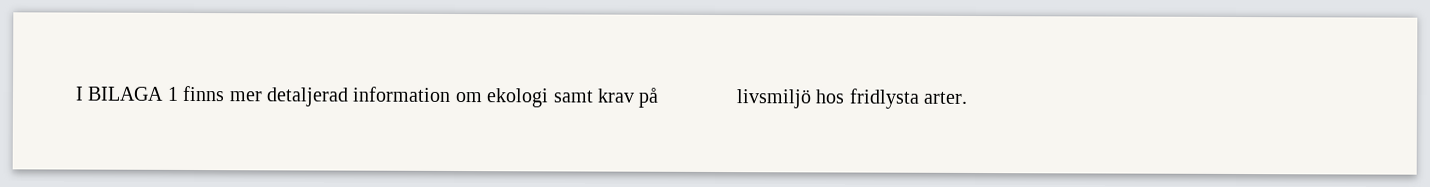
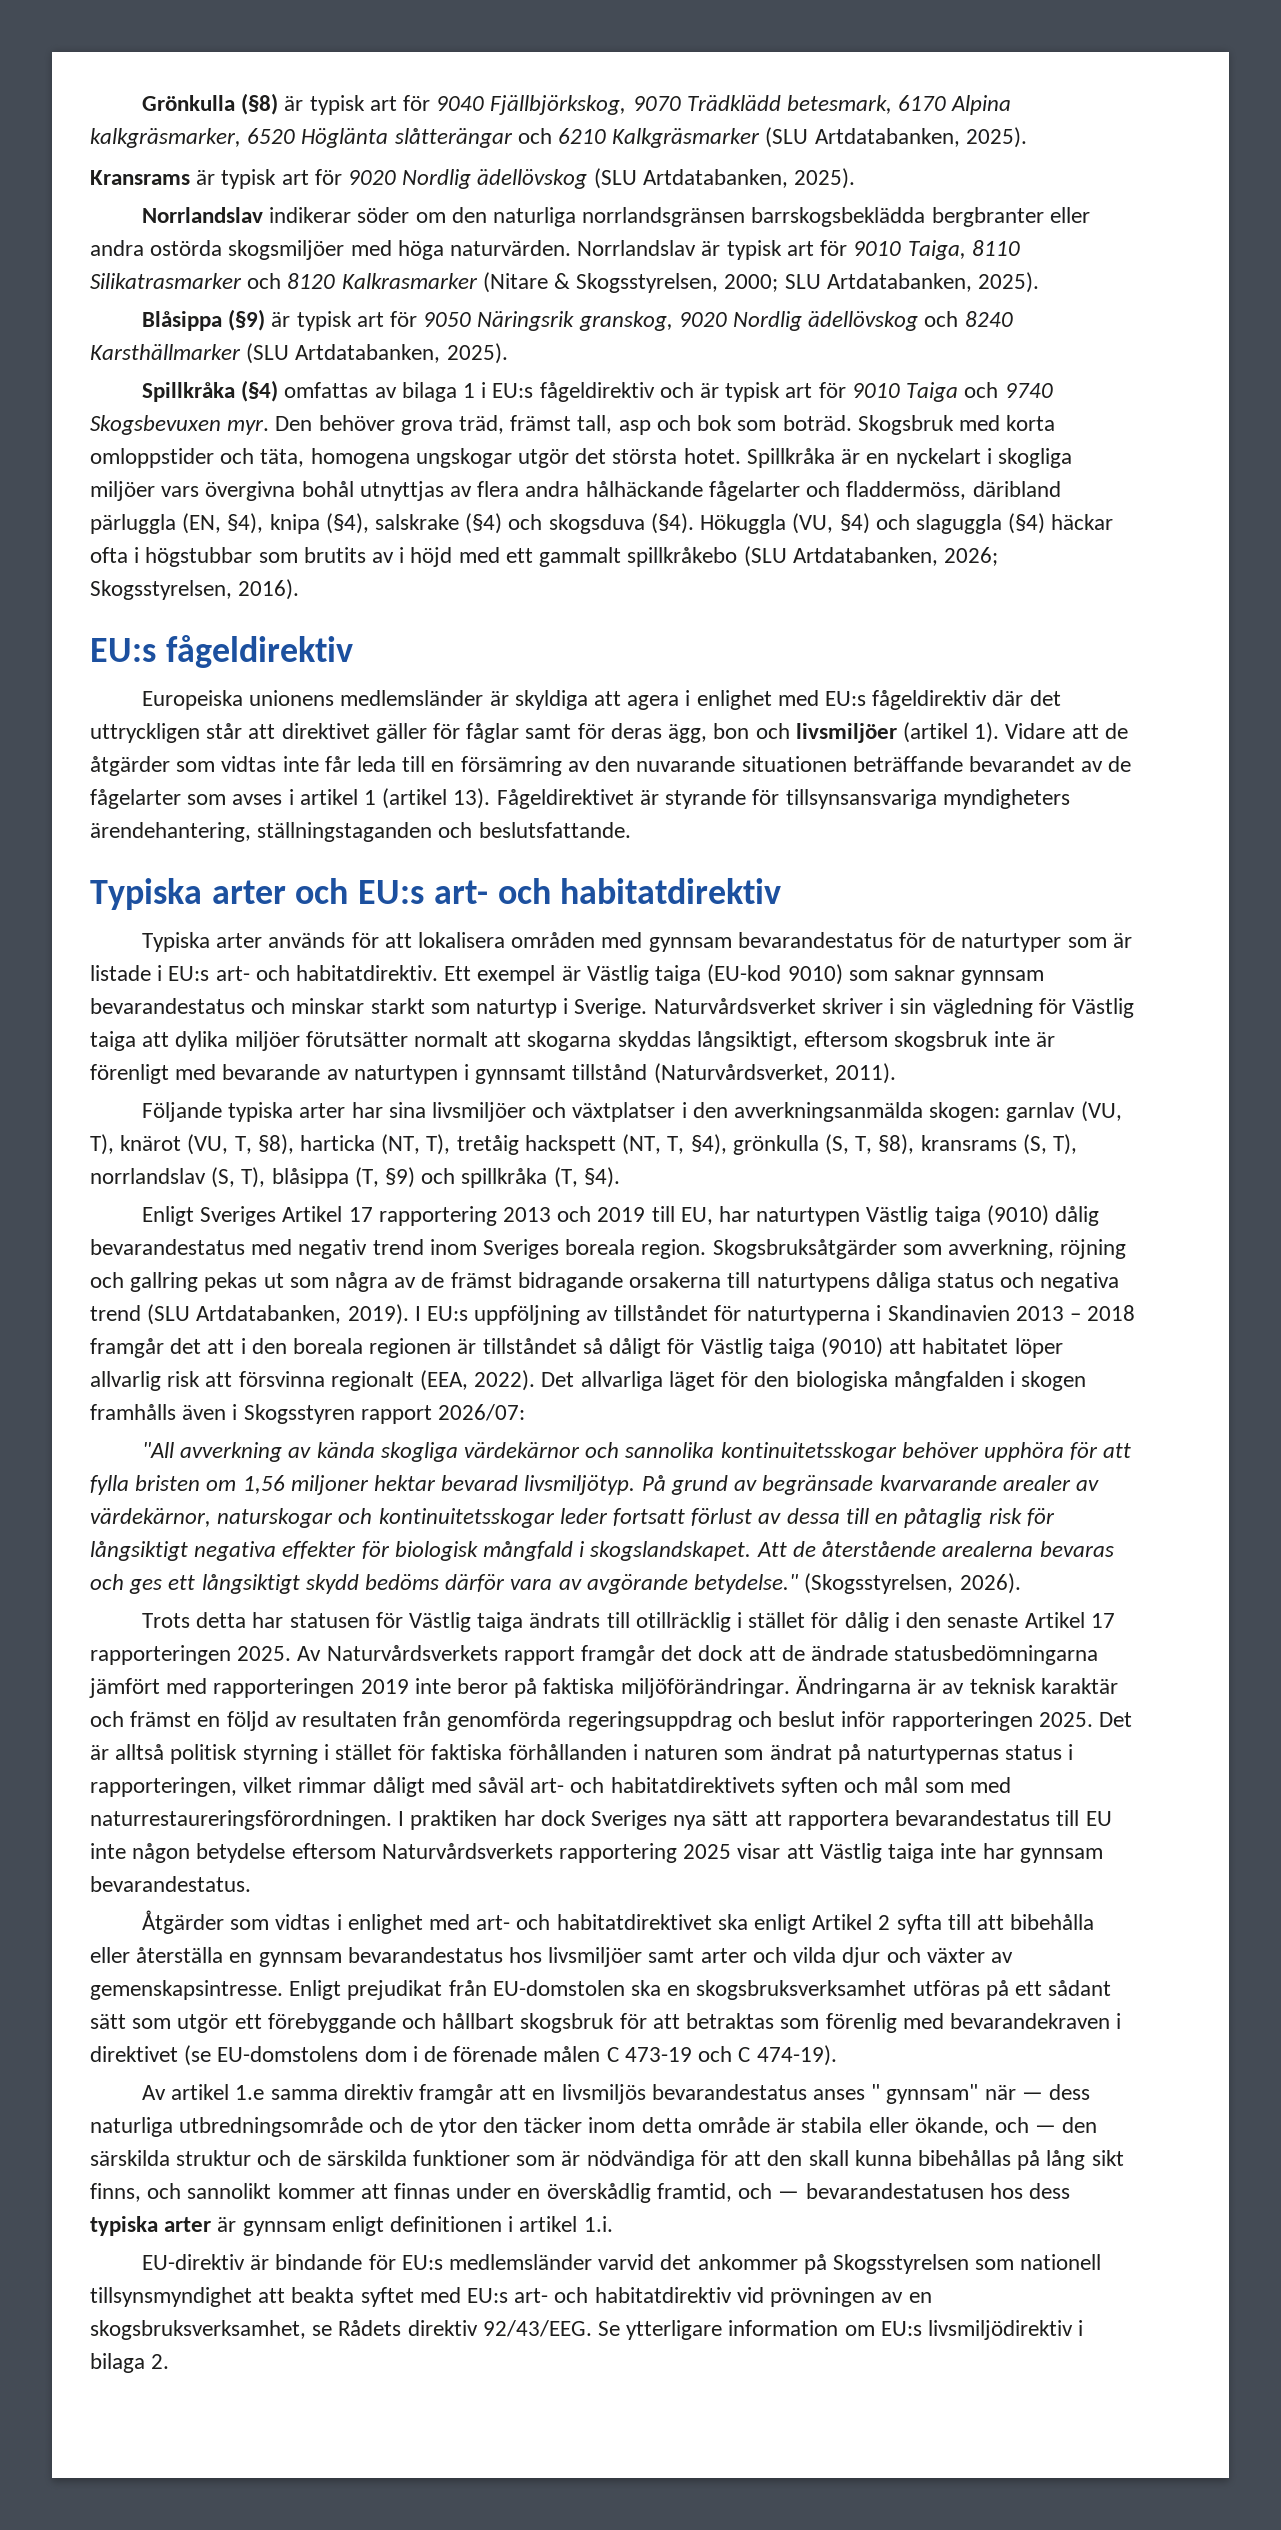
[75,85,969,109] I BILAGA 1 finns mer detaljerad information om ekologi samt krav på livsmiljö hos fridlysta arter. -> [141,93,1012,115] [90,127,1027,148] [90,168,856,189] [141,207,1090,227] [90,240,1020,260] [90,272,1040,293] [141,309,1013,331] [90,343,508,364] [141,380,1053,402] [90,415,1056,435] [90,448,1072,468] [90,481,1061,501] [90,513,1114,534] [90,546,998,567] [90,579,300,600] [90,635,353,668] [141,690,1061,710] [90,722,1128,743] [90,756,1132,776] [90,788,1070,809] [90,822,631,842] [90,878,782,910] [141,932,1132,952] [90,964,1045,985] [90,998,1134,1018] [90,1031,1055,1051] [90,1063,896,1084] [141,1101,1122,1122] [90,1134,1077,1155] [90,1167,620,1188] [141,1205,1100,1226] [90,1239,1127,1259] [90,1272,1120,1292] [90,1304,1136,1325] [90,1337,1063,1358] [90,1370,1087,1391] [90,1404,526,1424] [141,1442,1132,1462] [90,1475,1099,1495] [90,1508,1055,1528] [90,1541,1114,1561] [90,1573,1021,1594] [141,1612,1115,1632] [90,1645,1099,1665] [89,1676,1118,1698] [90,1711,1132,1731] [90,1744,1074,1764] [90,1777,1011,1797] [90,1810,1112,1830] [90,1843,1103,1863] [90,1876,251,1892] [141,1910,1095,1934] [90,1947,1013,1967] [90,1980,1112,2000] [90,2013,1122,2033] [90,2045,837,2066] [141,2084,1091,2104] [90,2117,1098,2137] [90,2150,1124,2170] [90,2183,1070,2203] [90,2216,613,2236] [141,2254,1102,2274] [90,2287,932,2307] [90,2320,1084,2340] [90,2353,170,2373] Grönkulla (§8) är typisk art för 9040 Fjällbjörkskog, 9070 Trädklädd betesmark, 6170 Alpina kalkgräsmarker, 6520 Höglänta slåtterängar och 6210 Kalkgräsmarker (SLU Artdatabanken, 2025). // Kransrams är typisk art för 9020 Nordlig ädellövskog (SLU Artdatabanken, 2025). // Norrlandslav indikerar söder om den naturliga norrlandsgränsen barrskogsbeklädda bergbranter eller andra ostörda skogsmiljöer med höga naturvärden. Norrlandslav är typisk art för 9010 Taiga, 8110 Silikatrasmarker och 8120 Kalkrasmarker (Nitare & Skogsstyrelsen, 2000; SLU Artdatabanken, 2025). // Blåsippa (§9) är typisk art för 9050 Näringsrik granskog, 9020 Nordlig ädellövskog och 8240 Karsthällmarker (SLU Artdatabanken, 2025). // Spillkråka (§4) omfattas av bilaga 1 i EU:s fågeldirektiv och är typisk art för 9010 Taiga och 9740 Skogsbevuxen myr. Den behöver grova träd, främst tall, asp och bok som boträd. Skogsbruk med korta omloppstider och täta, homogena ungskogar utgör det största hotet. Spillkråka är en nyckelart i skogliga miljöer vars övergivna bohål utnyttjas av flera andra hålhäckande fågelarter och fladdermöss, däribland pärluggla (EN, §4), knipa (§4), salskrake (§4) och skogsduva (§4). Hökuggla (VU, §4) och slaguggla (§4) häckar ofta i högstubbar som brutits av i höjd med ett gammalt spillkråkebo (SLU Artdatabanken, 2026; Skogsstyrelsen, 2016). // EU:s fågeldirektiv // Europeiska unionens medlemsländer är skyldiga att agera i enlighet med EU:s fågeldirektiv där det uttryckligen står att direktivet gäller för fåglar samt för deras ägg, bon och livsmiljöer (artikel 1). Vidare att de åtgärder som vidtas inte får leda till en försämring av den nuvarande situationen beträffande bevarandet av de fågelarter som avses i artikel 1 (artikel 13). Fågeldirektivet är styrande för tillsynsansvariga myndigheters ärendehantering, ställningstaganden och beslutsfattande. // Typiska arter och EU:s art- och habitatdirektiv // Typiska arter används för att lokalisera områden med gynnsam bevarandestatus för de naturtyper som är listade i EU:s art- och habitatdirektiv. Ett exempel är Västlig taiga (EU-kod 9010) som saknar gynnsam bevarandestatus och minskar starkt som naturtyp i Sverige. Naturvårdsverket skriver i sin vägledning för Västlig taiga att dylika miljöer förutsätter normalt att skogarna skyddas långsiktigt, eftersom skogsbruk inte är förenligt med bevarande av naturtypen i gynnsamt tillstånd (Naturvårdsverket, 2011). // Följande typiska arter har sina livsmiljöer och växtplatser i den avverkningsanmälda skogen: garnlav (VU, T), knärot (VU, T, §8), harticka (NT, T), tretåig hackspett (NT, T, §4), grönkulla (S, T, §8), kransrams (S, T), norrlandslav (S, T), blåsippa (T, §9) och spillkråka (T, §4). // Enligt Sveriges Artikel 17 rapportering 2013 och 2019 till EU, har naturtypen Västlig taiga (9010) dålig bevarandestatus med negativ trend inom Sveriges boreala region. Skogsbruksåtgärder som avverkning, röjning och gallring pekas ut som några av de främst bidragande orsakerna till naturtypens dåliga status och negativa trend (SLU Artdatabanken, 2019). I EU:s uppföljning av tillståndet för naturtyperna i Skandinavien 2013 – 2018 framgår det att i den boreala regionen är tillståndet så dåligt för Västlig taiga (9010) att habitatet löper allvarlig risk att försvinna regionalt (EEA, 2022). Det allvarliga läget för den biologiska mångfalden i skogen framhålls även i Skogsstyren rapport 2026/07: // "All avverkning av kända skogliga värdekärnor och sannolika kontinuitetsskogar behöver upphöra för att fylla bristen om 1,56 miljoner hektar bevarad livsmiljötyp. På grund av begränsade kvarvarande arealer av värdekärnor, naturskogar och kontinuitetsskogar leder fortsatt förlust av dessa till en påtaglig risk för långsiktigt negativa effekter för biologisk mångfald i skogslandskapet. Att de återstående arealerna bevaras och ges ett långsiktigt skydd bedöms därför vara av avgörande betydelse." (Skogsstyrelsen, 2026). // Trots detta har statusen för Västlig taiga ändrats till otillräcklig i stället för dålig i den senaste Artikel 17 rapporteringen 2025. Av Naturvårdsverkets rapport framgår det dock att de ändrade statusbedömningarna jämfört med rapporteringen 2019 inte beror på faktiska miljöförändringar. Ändringarna är av teknisk karaktär och främst en följd av resultaten från genomförda regeringsuppdrag och beslut inför rapporteringen 2025. Det är alltså politisk styrning i stället för faktiska förhållanden i naturen som ändrat på naturtypernas status i rapporteringen, vilket rimmar dåligt med såväl art- och habitatdirektivets syften och mål som med naturrestaureringsförordningen. I praktiken har dock Sveriges nya sätt att rapportera bevarandestatus till EU inte någon betydelse eftersom Naturvårdsverkets rapportering 2025 visar att Västlig taiga inte har gynnsam bevarandestatus. // Åtgärder som vidtas i enlighet med art- och habitatdirektivet ska enligt Artikel 2 syfta till att bibehålla eller återställa en gynnsam bevarandestatus hos livsmiljöer samt arter och vilda djur och växter av gemenskapsintresse. Enligt prejudikat från EU-domstolen ska en skogsbruksverksamhet utföras på ett sådant sätt som utgör ett förebyggande och hållbart skogsbruk för att betraktas som förenlig med bevarandekraven i direktivet (se EU-domstolens dom i de förenade målen C 473-19 och C 474-19). // Av artikel 1.e samma direktiv framgår att en livsmiljös bevarandestatus anses " gynnsam" när — dess naturliga utbredningsområde och de ytor den täcker inom detta område är stabila eller ökande, och — den särskilda struktur och de särskilda funktioner som är nödvändiga för att den skall kunna bibehållas på lång sikt finns, och sannolikt kommer att finnas under en överskådlig framtid, och — bevarandestatusen hos dess typiska arter är gynnsam enligt definitionen i artikel 1.i. // EU-direktiv är bindande för EU:s medlemsländer varvid det ankommer på Skogsstyrelsen som nationell tillsynsmyndighet att beakta syftet med EU:s art- och habitatdirektiv vid prövningen av en skogsbruksverksamhet, se Rådets direktiv 92/43/EEG. Se ytterligare information om EU:s livsmiljödirektiv i bilaga 2.

